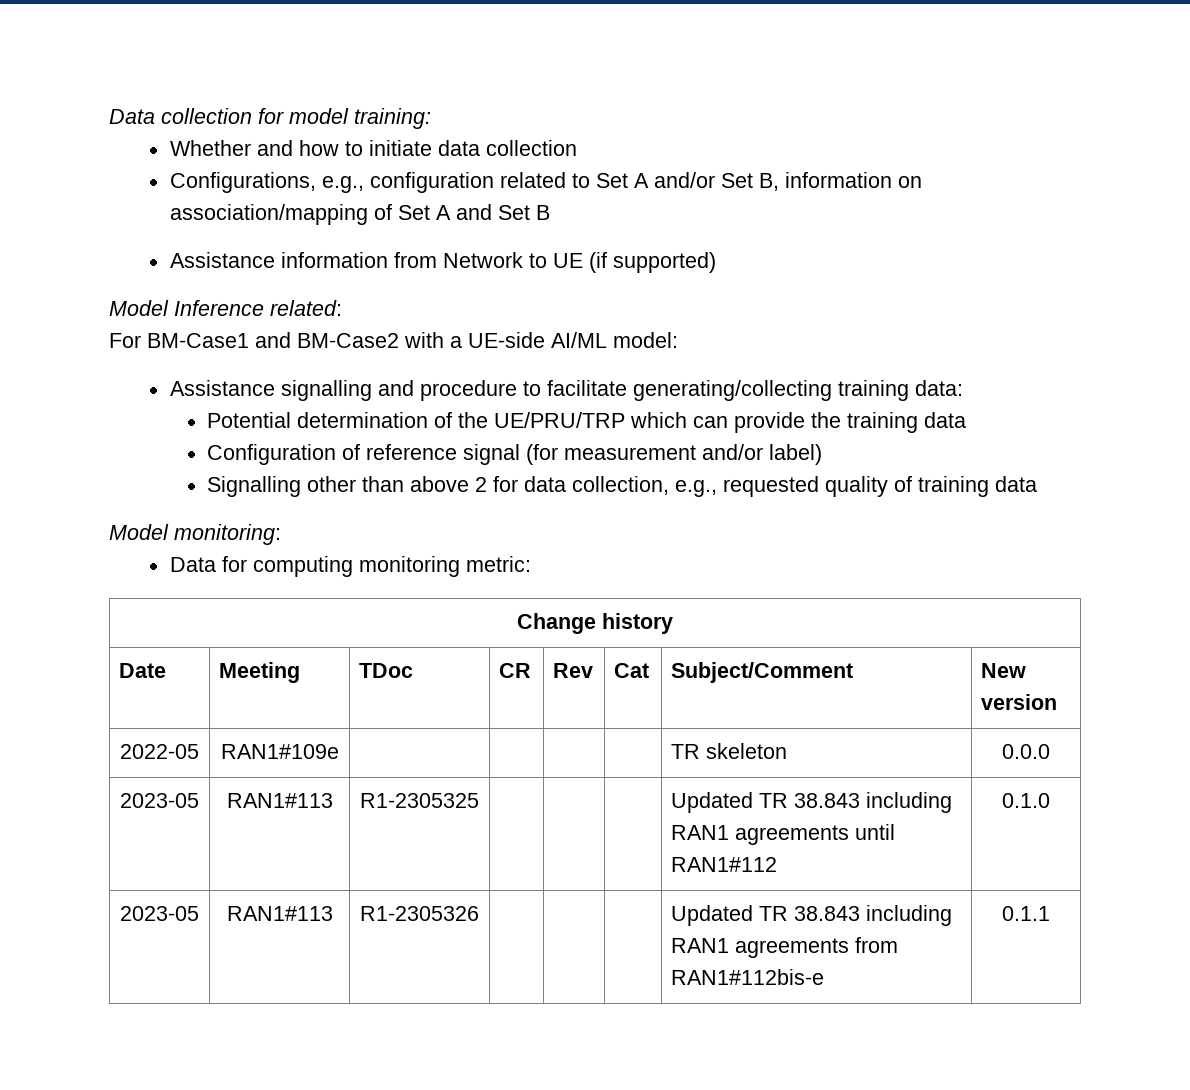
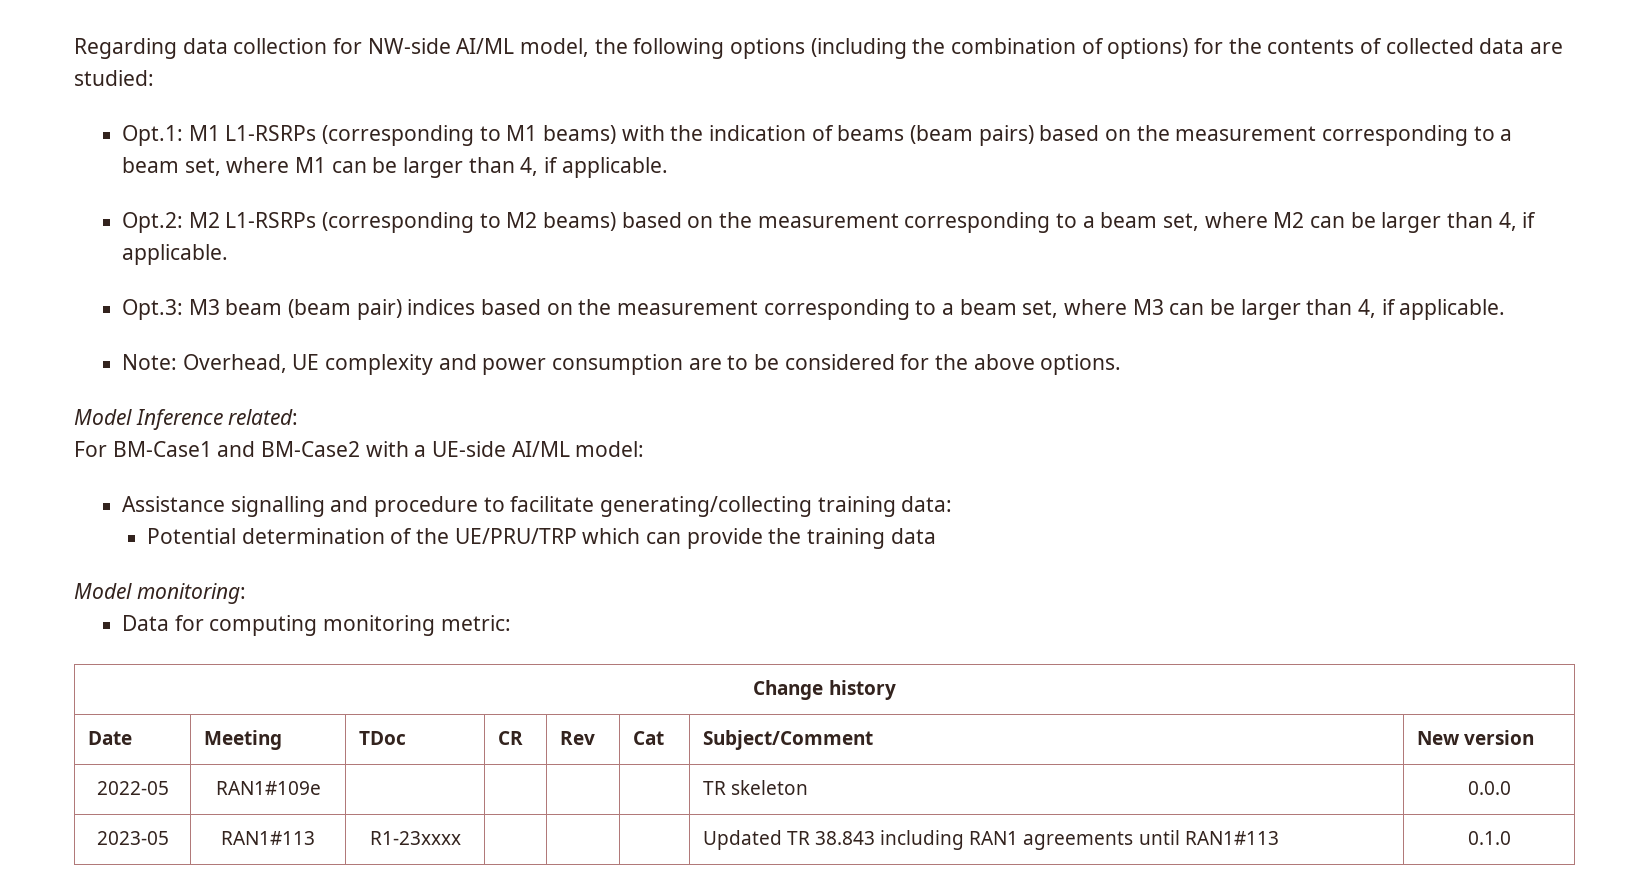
[109,108,431,129] [169,140,577,156] [169,172,922,193] [169,204,550,225] [169,252,716,273] Data collection for model training: // Whether and how to initiate data collection // Configurations, e.g., configuration related to Set A and/or Set B, information on association/mapping of Set A and Set B // Assistance information from Network to UE (if supported) -> [74,38,1564,59] [74,70,154,86] [122,125,1513,146] [122,157,668,178] [122,212,1537,233] [122,244,229,265] [122,299,1506,320] [122,354,1122,375] Regarding data collection for NW-side AI/ML model, the following options (including the combination of options) for the contents of collected data are studied: // Opt.1: M1 L1-RSRPs (corresponding to M1 beams) with the indication of beams (beam pairs) based on the measurement corresponding to a beam set, where M1 can be larger than 4, if applicable. // Opt.2: M2 L1-RSRPs (corresponding to M2 beams) based on the measurement corresponding to a beam set, where M2 can be larger than 4, if applicable. // Opt.3: M3 beam (beam pair) indices based on the measurement corresponding to a beam set, where M3 can be larger than 4, if applicable. // Note: Overhead, UE complexity and power consumption are to be considered for the above options.
[207,444,823,465] [207,476,1038,497] // Configuration of reference signal (for measurement and/or label) // Signalling other than above 2 for data collection, e.g., requested quality of training data -> (936, 536) none
[360,793,479,808] R1-2305325 -> [369,831,461,845] R1-23xxxx
[671,857,778,872] RAN1#112 -> [1184,831,1279,845] RAN1#113
[120,906,199,921] [226,906,333,921] [360,906,479,921] [671,905,953,926] [671,937,899,958] [671,969,825,985] [1002,906,1050,921] // 2023-05 | RAN1#113 | R1-2305326 | | | | Updated TR 38.843 including RAN1 agreements from RAN1#112bis-e | 0.1.1 -> (1511, 838) none

